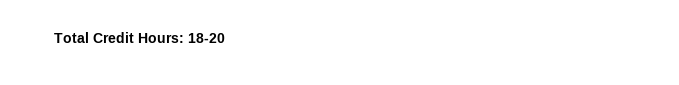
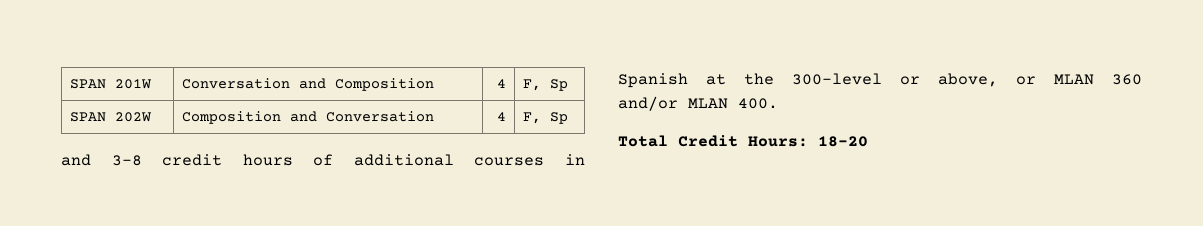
(54, 37) none -> [69,79,152,89] [181,78,434,91] [497,79,507,88] [522,79,568,91] [69,112,152,122] [181,111,434,124] [497,112,507,121] [522,112,568,124] [61,154,585,166] [618,73,1142,88] [618,96,778,111] SPAN 201W | Conversation and Composition | 4 | F, Sp // SPAN 202W | Composition and Conversation | 4 | F, Sp // and 3-8 credit hours of additional courses in Spanish at the 300-level or above, or MLAN 360 and/or MLAN 400. //

